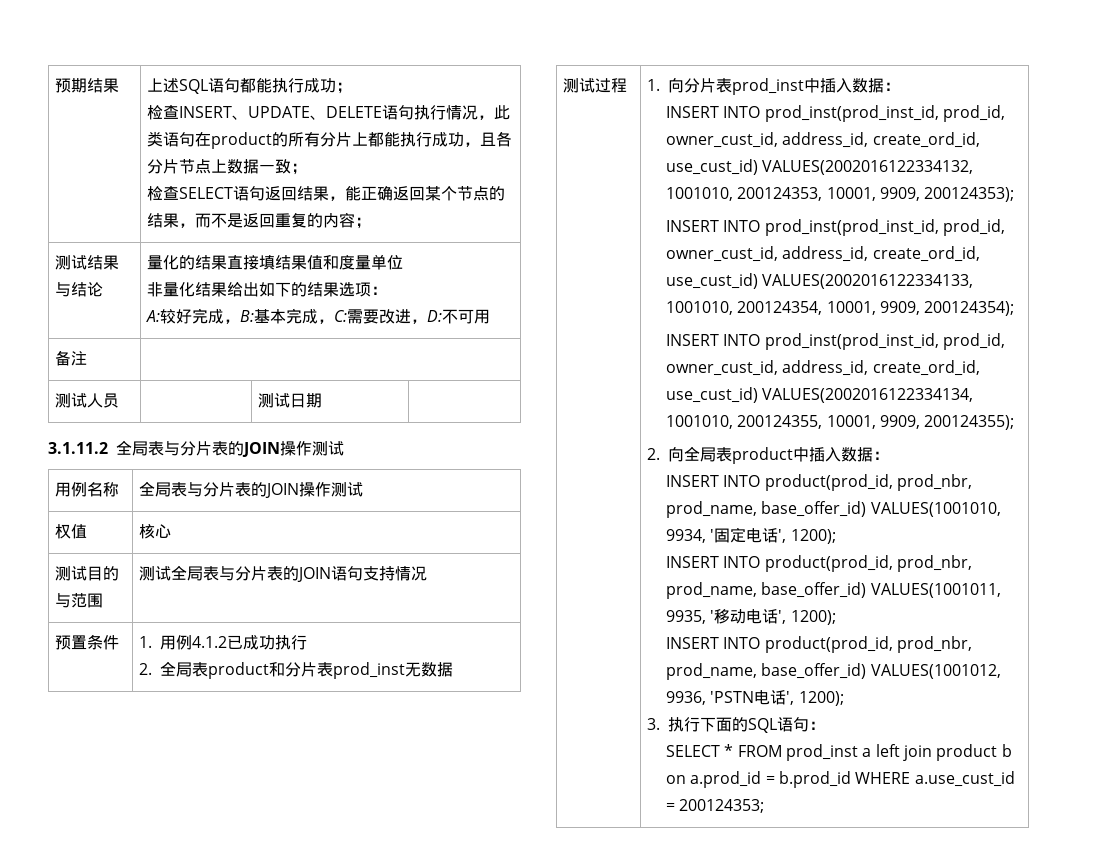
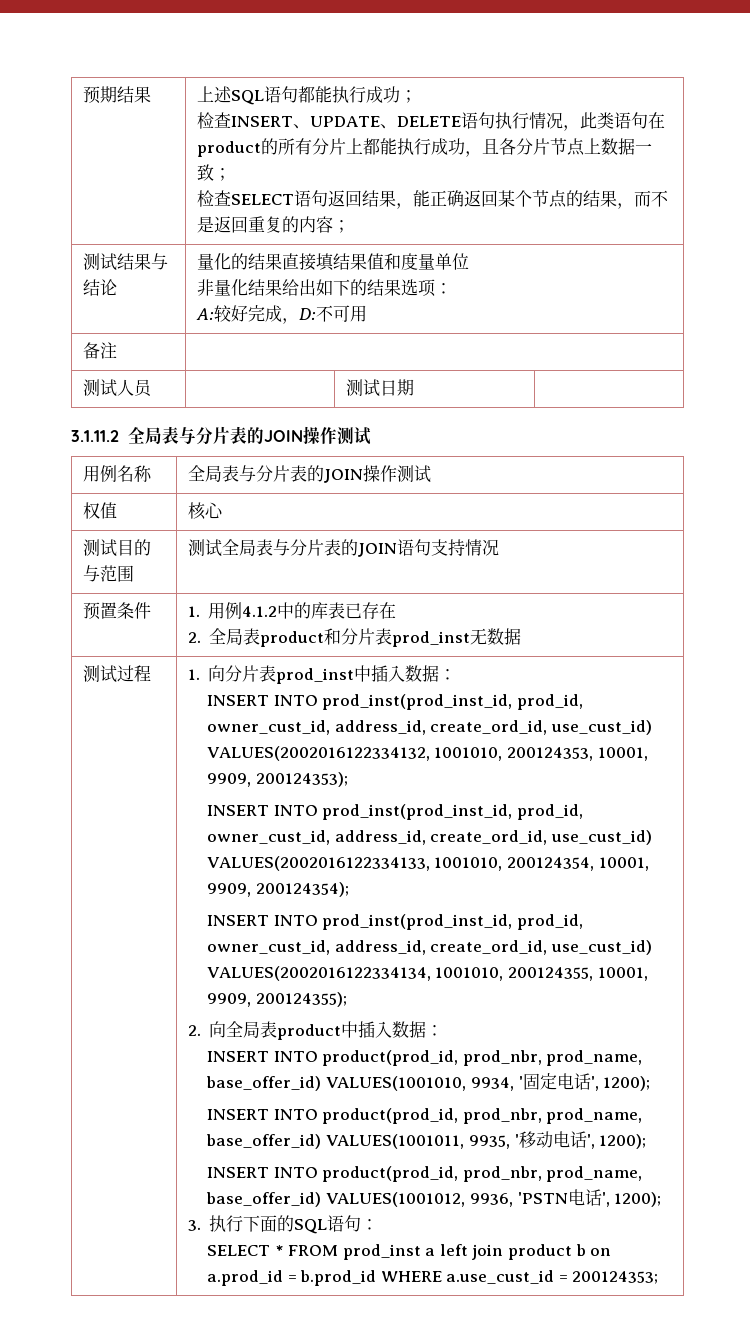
[239,308,427,324] B:基本完成，C:需要改进， -> (299, 321) none
[226,635,307,650] 已成功执行 -> [277,602,397,619] 中的库表已存在

